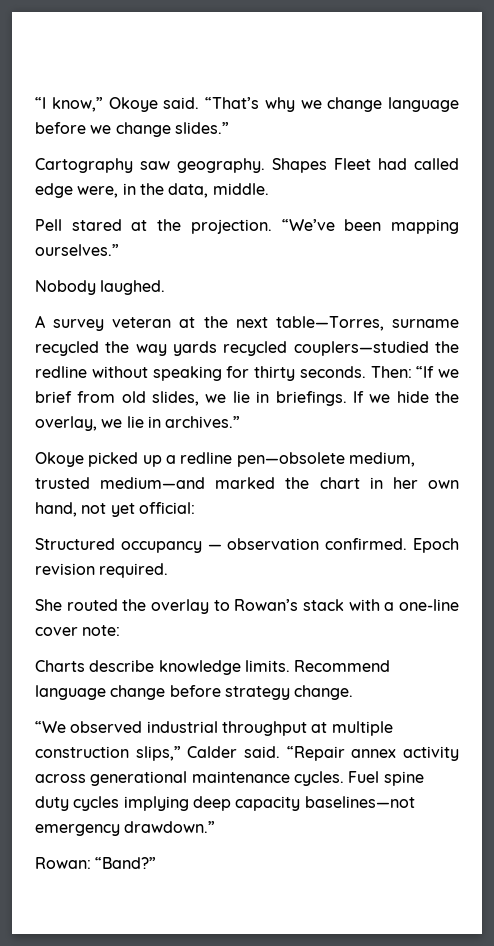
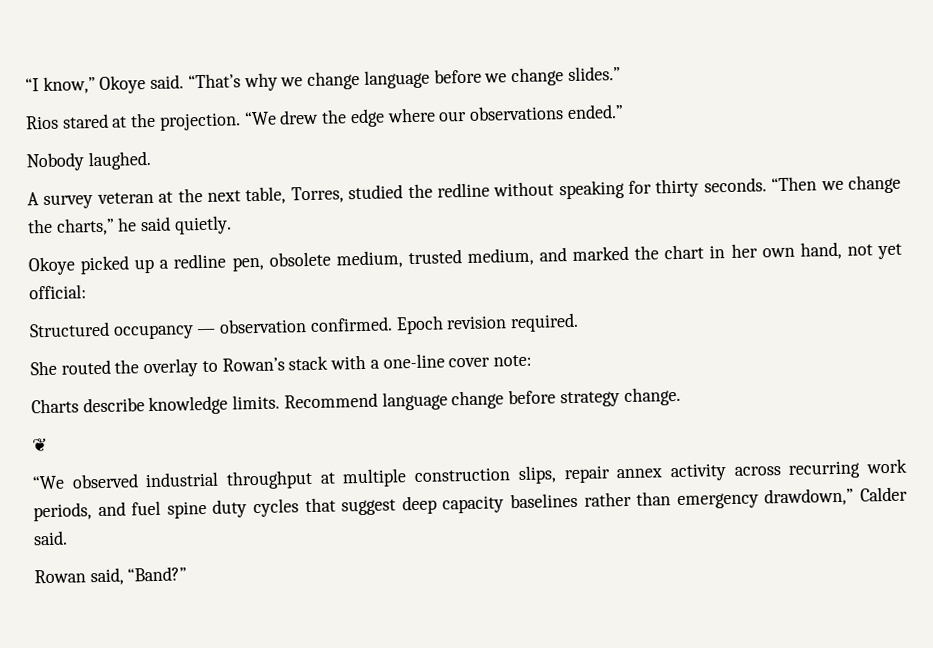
[35,158,459,173] [35,183,269,198] [35,219,459,234] [35,244,119,256] Cartography saw geography. Shapes Fleet had called edge were, in the data, middle. // Pell stared at the projection. “We’ve been mapping ourselves.” -> [25,103,624,131] Rios stared at the projection. “We drew the edge where our observations ended.”
[275,316,459,331] [35,341,429,356] table—Torres, surname recycled the way yards recycled couplers—studied -> [245,184,404,205] table, Torres, studied
[370,366,459,378] [35,391,460,406] [35,416,241,431] Then: “If we brief from old slides, we lie in briefings. If we hide the overlay, we lie in archives.” -> [771,174,902,194] [27,215,232,236] “Then we change the charts,” he said quietly.
[236,452,415,467] [35,477,206,489] pen—obsolete medium, trusted medium—and -> [231,247,568,272] pen, obsolete medium, trusted medium, and
(354, 692) none -> [32,437,48,452] // ❦
[135,746,459,761] [35,771,424,786] [35,796,415,811] [35,821,216,836] [35,857,91,869] slips,” Calder said. “Repair annex activity across generational maintenance cycles. Fuel spine duty cycles implying deep capacity baselines—not emergency drawdown.” // Rowan: -> [517,458,908,485] [33,486,909,522] [33,530,68,546] [34,567,124,586] slips, repair annex activity across recurring work periods, and fuel spine duty cycles that suggest deep capacity baselines rather than emergency drawdown,” Calder said. // Rowan said,

